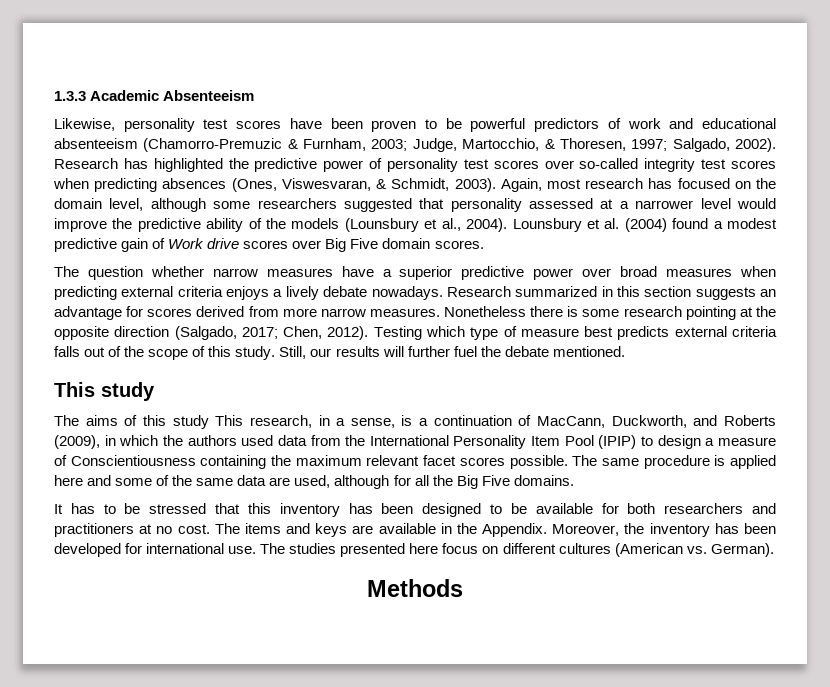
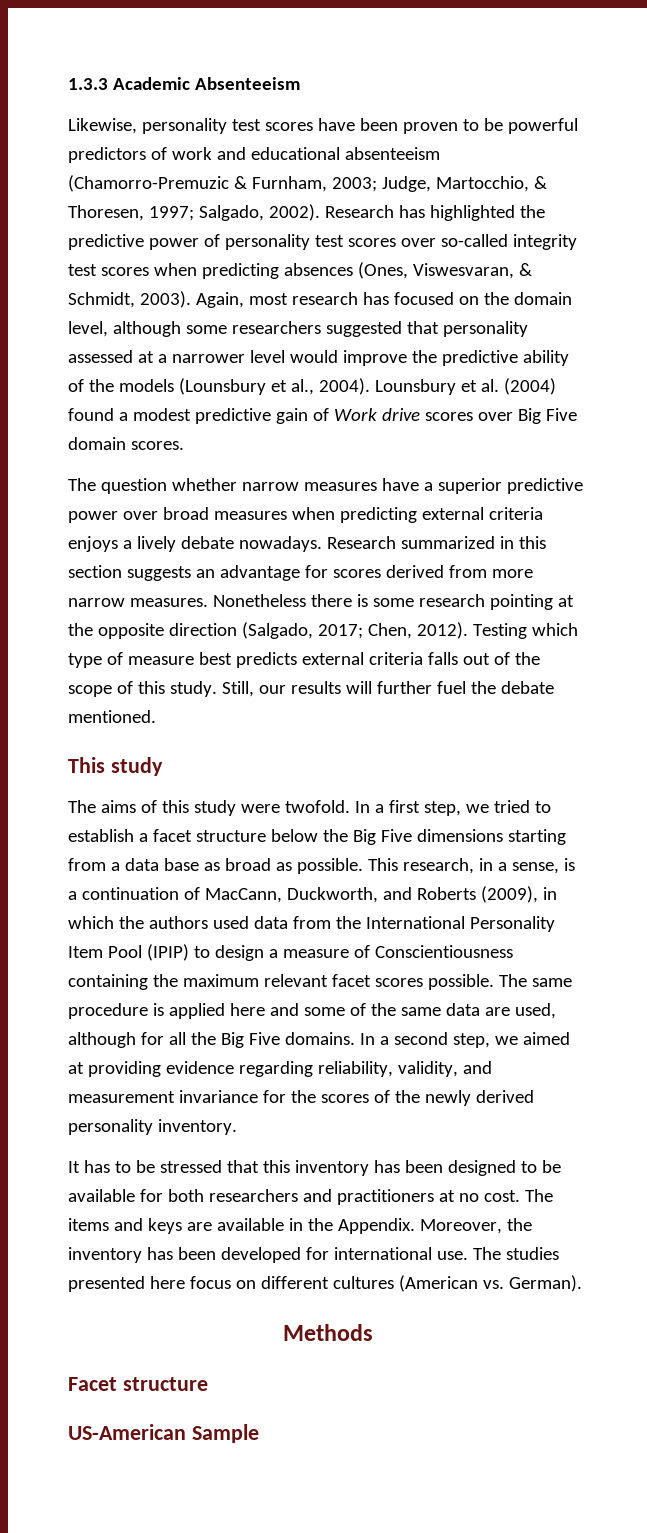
(209, 422) none -> [240,800,551,816] [68,829,566,845] [68,858,363,874] were twofold. In a first step, we tried to establish a facet structure below the Big Five dimensions starting from a data base as broad as possible.
(574, 480) none -> [359,1032,570,1048] [68,1061,492,1077] [68,1090,534,1106] [68,1119,237,1135] In a second step, we aimed at providing evidence regarding reliability, validity, and measurement invariance for the scores of the newly derived personality inventory.
(463, 588) none -> [68,1377,208,1391] [68,1424,259,1443] // Facet structure // US-American Sample

